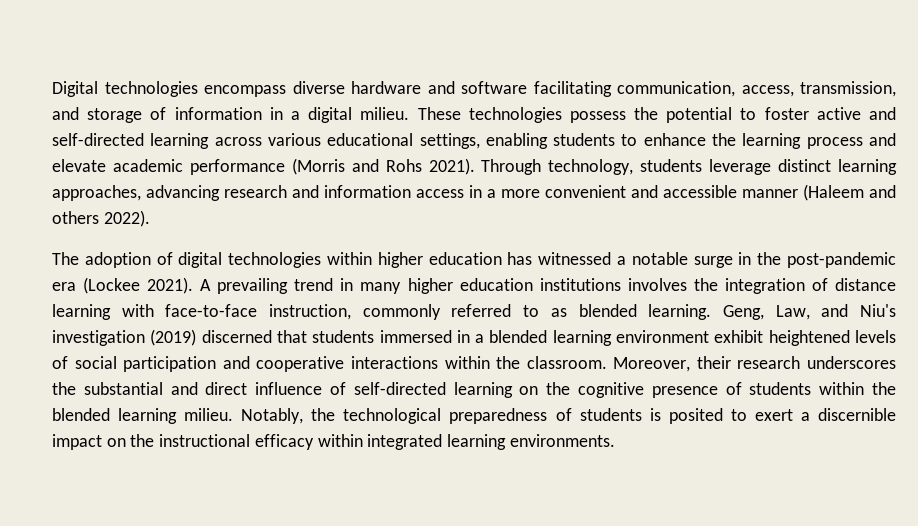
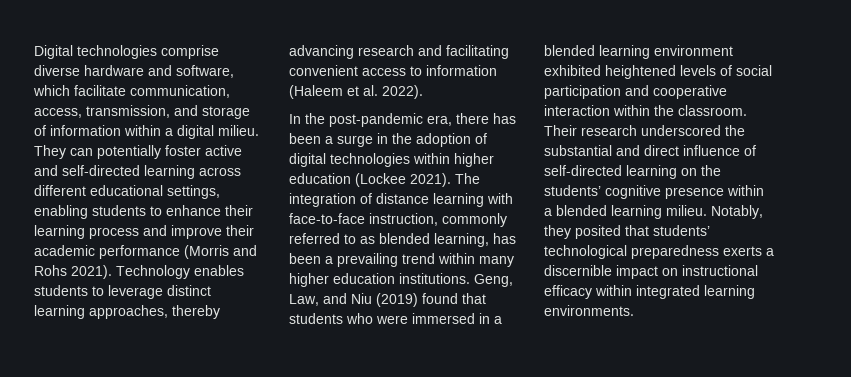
[204,85,286,97] encompass -> [161,45,219,59] comprise
[461,81,612,97] software facilitating -> [176,65,234,78] [33,85,126,96] software, which facilitate
[269,107,283,120] in -> [124,125,161,136] within
[417,107,757,123] These technologies possess the potential to -> [34,145,161,159] They can potentially
[267,133,321,146] various -> [34,185,86,196] different
[712,133,737,146] the -> [225,205,253,216] their
[52,159,106,172] elevate -> [171,225,254,239] improve their
[481,159,703,175] Through technology, students -> [116,265,244,279] [34,285,104,296] Technology enables students to
(141, 193) none -> [172,305,220,319] thereby
[324,184,896,201] [52,210,150,227] [52,252,79,265] information access in a more convenient and accessible manner (Haleem and others 2022). // The -> [446,45,509,59] [289,65,497,76] [289,85,423,99] [289,113,516,127] [289,133,412,147] facilitating convenient access to information (Haleem et al. 2022). // In the post-pandemic era, there has been a surge in the
[507,252,896,268] [52,277,718,294] has witnessed a notable surge in the post-pandemic era (Lockee 2021). A prevailing trend in many higher education institutions involves the -> [355,173,480,187] (Lockee 2021). The
[648,304,897,320] [52,329,375,346] learning. Geng, Law, and Niu's investigation (2019) discerned that students -> [434,233,516,247] [289,253,514,267] [289,273,513,287] [289,293,486,307] [289,313,408,324] learning, has been a prevailing trend within many higher education institutions. Geng, Law, and Niu (2019) found that students who were
[714,330,764,343] exhibit -> [544,65,601,76] exhibited
[350,356,438,369] interactions -> [544,105,610,116] interaction
[613,356,897,372] Moreover, their research underscores -> [544,125,721,136] Their research underscored
(571, 388) none -> [544,185,601,196] students’
[725,382,896,395] [52,408,793,424] of students within the blended learning milieu. Notably, the technological preparedness of students is posited to exert -> [727,185,764,196] [544,205,763,219] [544,225,710,239] [544,245,762,259] within a blended learning milieu. Notably, they posited that students’ technological preparedness exerts
[130,434,155,447] the -> (678, 272) none

